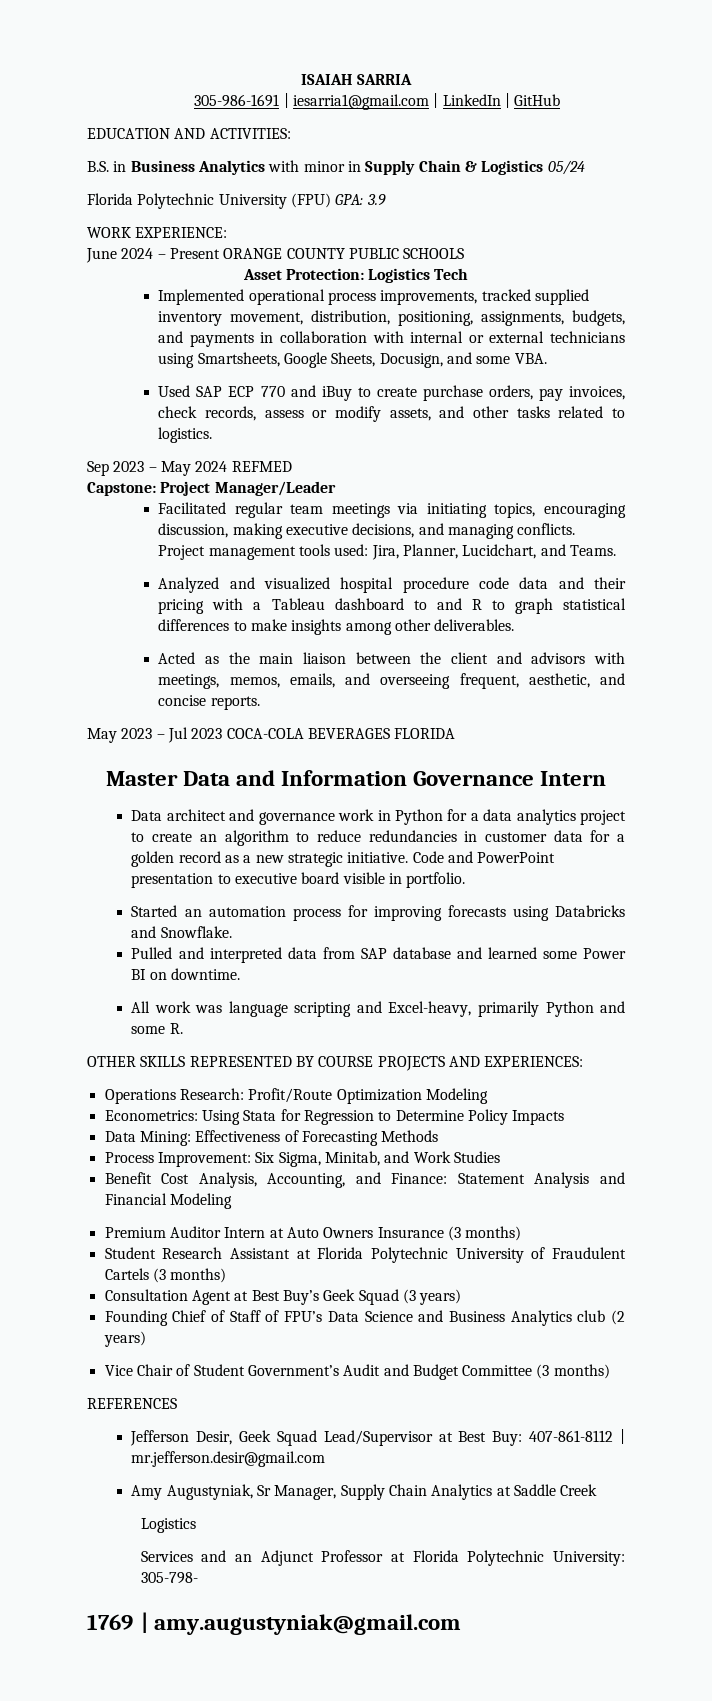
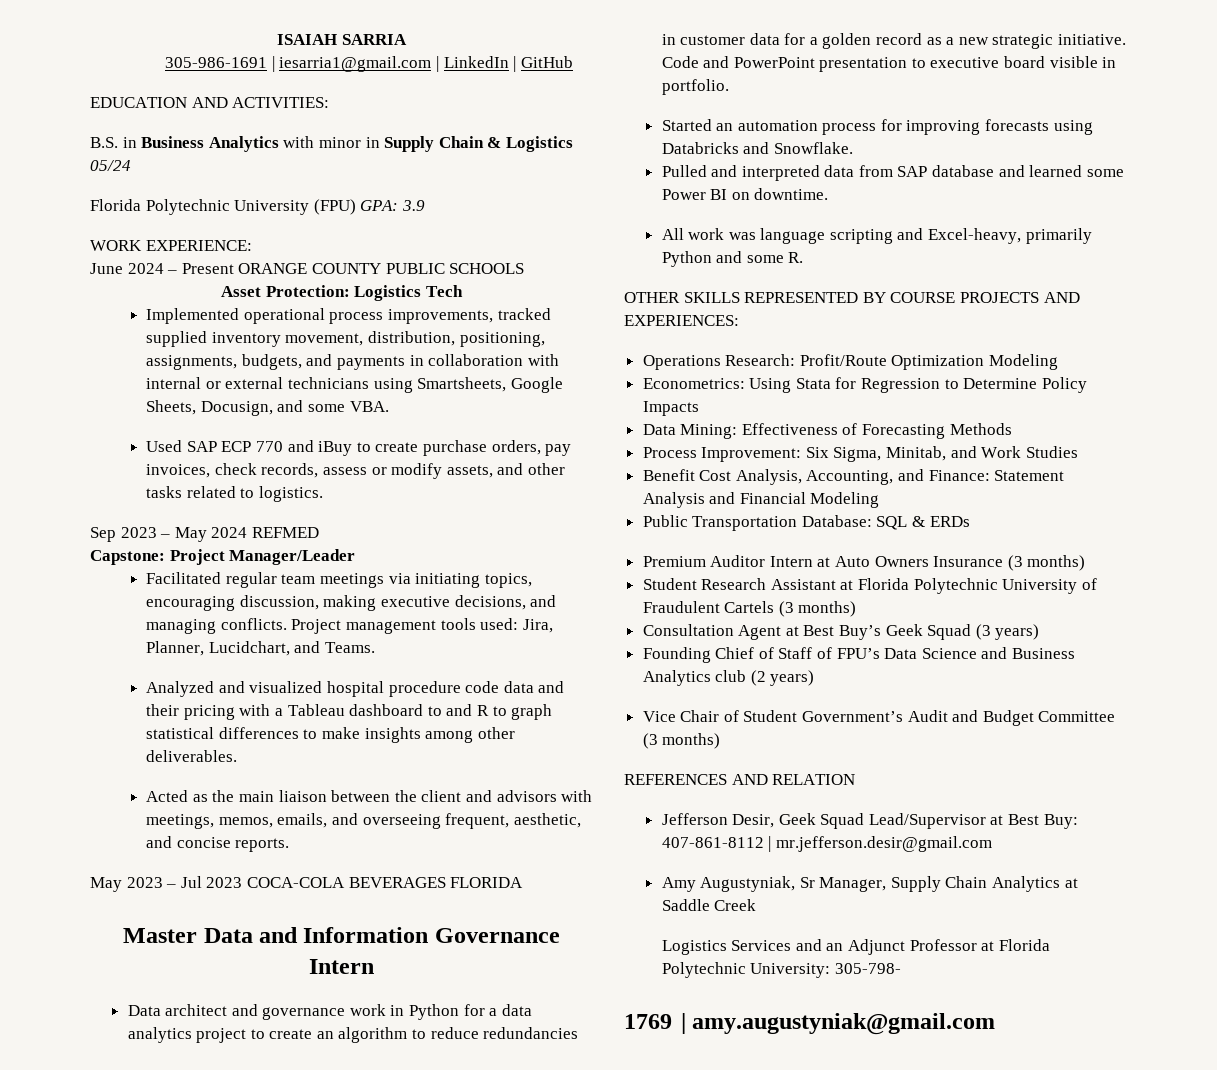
(232, 1201) none -> [642,515,970,531] // Public Transportation Database: SQL & ERDs
(177, 1403) none -> [731,774,856,785] AND RELATION
(196, 1525) // -> (727, 947) none

